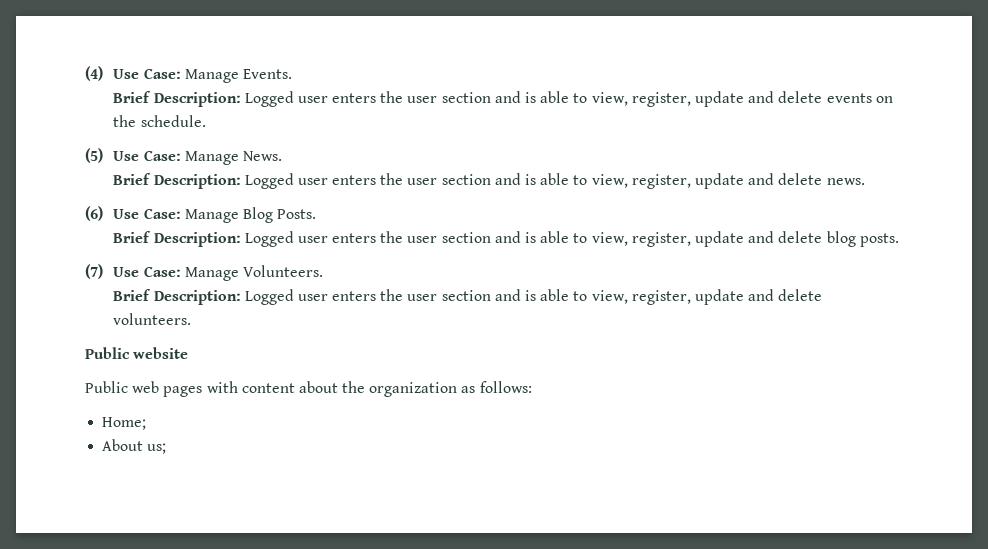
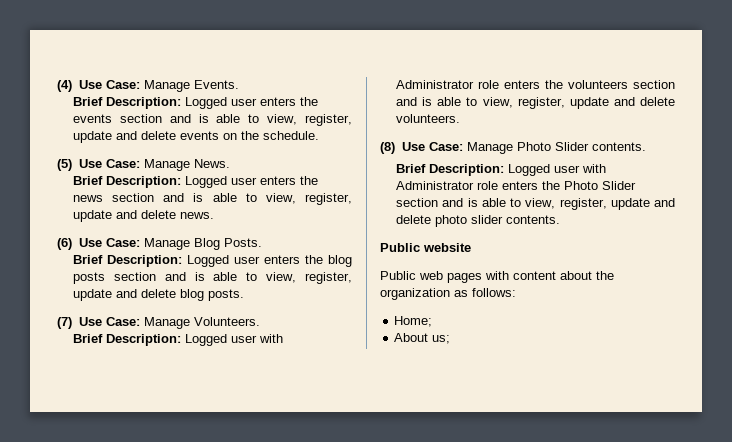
[407,96,438,103] user -> [73,114,113,123] events
[407,178,438,185] user -> [73,195,104,202] news
[407,236,438,243] user -> [328,255,352,267] [73,272,106,284] blog posts
[332,289,438,301] enters the user -> [259,334,284,343] [396,80,629,89] with Administrator role enters the volunteers
(192, 319) none -> [380,142,646,154] [396,164,607,176] [396,181,637,190] [396,198,675,210] [396,215,561,227] // (8) Use Case: Manage Photo Slider contents. // Brief Description: Logged user with Administrator role enters the Photo Slider section and is able to view, register, update and delete photo slider contents.

